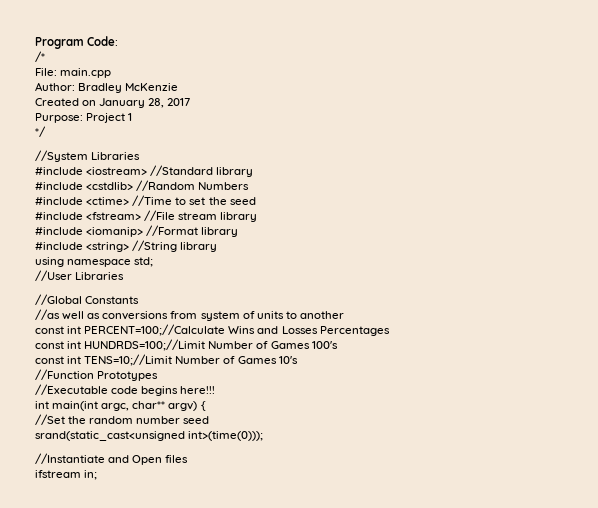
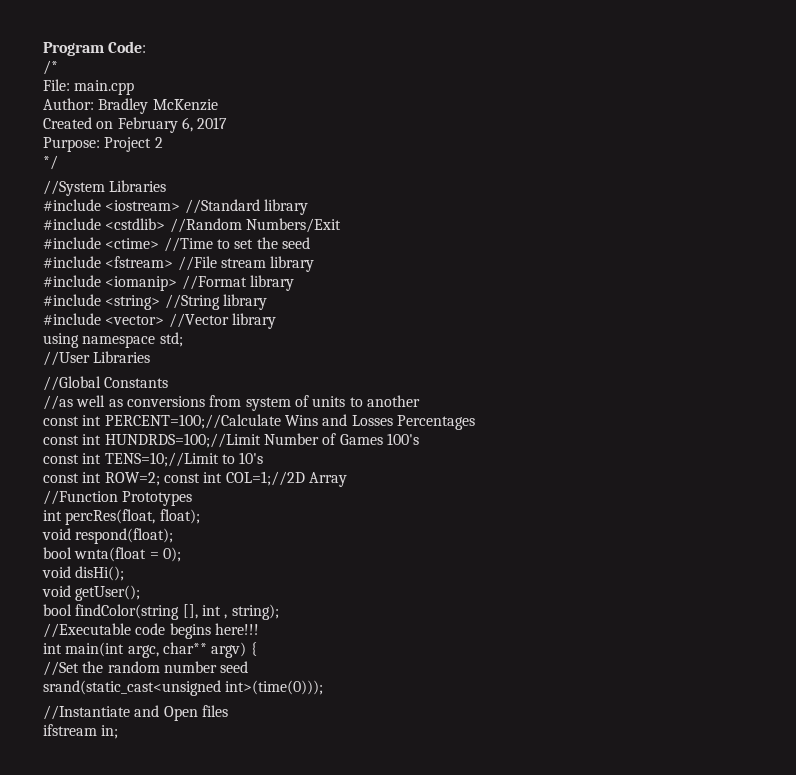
[99,98,165,108] January 28, -> [117,117,193,133] February 6,
[128,113,133,121] 1 -> [154,137,163,148] 2
[198,182,250,190] Numbers -> [245,218,341,233] Numbers/Exit
(218, 247) none -> [43,313,276,329] // #include <vector> //Vector library
[175,356,298,364] [35,369,159,381] Number of Games 10's // //Function Prototypes -> [221,452,264,464] [43,471,347,487] [43,490,193,506] [43,509,200,525] [42,528,174,544] [43,547,181,562] [42,566,125,581] [42,585,141,601] [43,604,279,620] to 10's // const int ROW=2; const int COL=1;//2D Array // //Function Prototypes // int percRes(float, float); // void respond(float); // bool wnta(float = 0); // void disHi(); // void getUser(); // bool findColor(string [], int , string);

